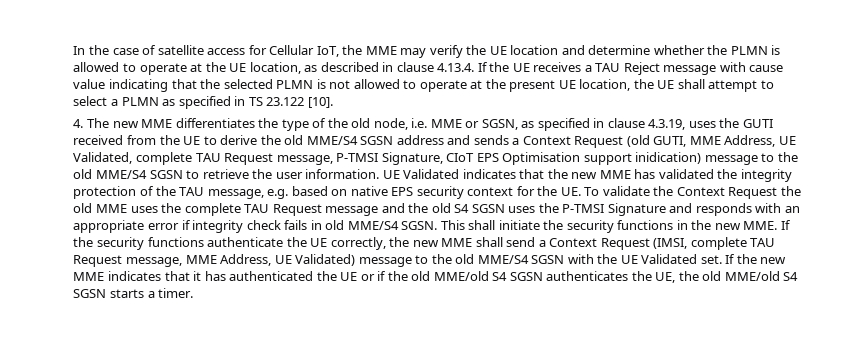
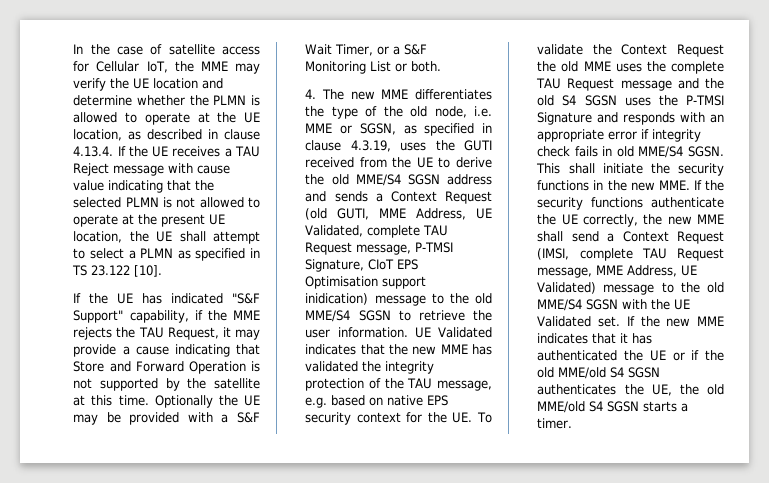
(333, 102) none -> [73,293,260,304] [73,310,260,323] [73,327,260,340] [73,344,260,357] [73,361,260,374] [73,378,260,391] [73,395,260,408] [73,412,260,425] [305,44,428,56] [305,61,442,74] // If the UE has indicated "S&F Support" capability, if the MME rejects the TAU Request, it may provide a cause indicating that Store and Forward Operation is not supported by the satellite at this time. Optionally the UE may be provided with a S&F Wait Timer, or a S&F Monitoring List or both.

